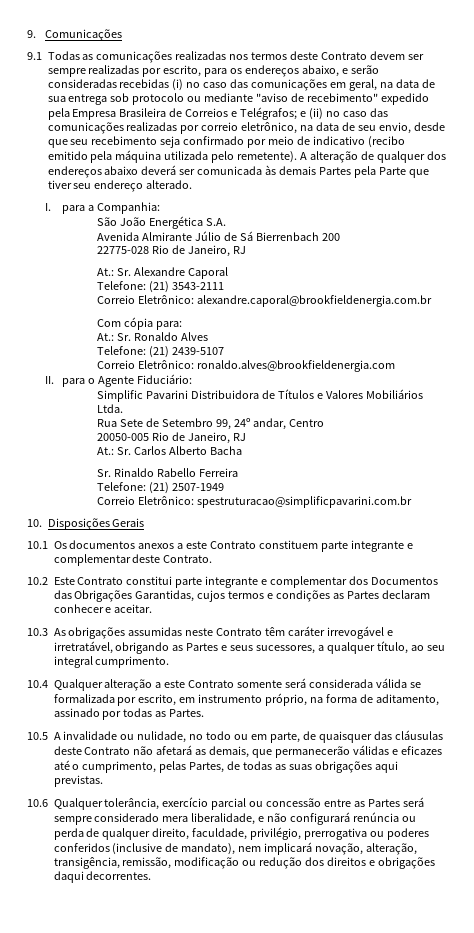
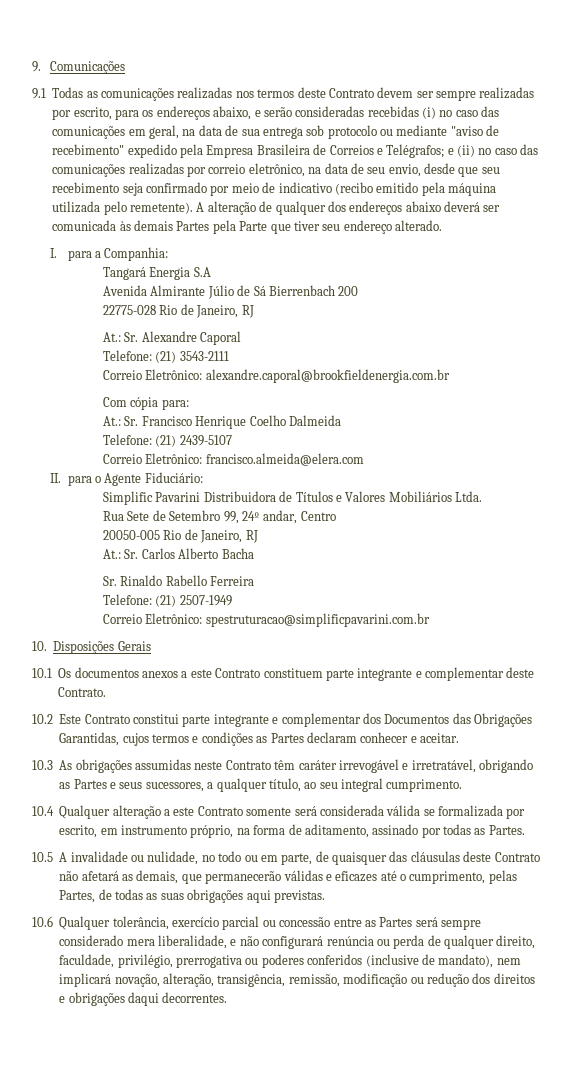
[97,216,226,229] São João Energética S.A. -> [103,267,211,280] Tangará Energia S.A
[133,332,208,341] Ronaldo Alves -> [141,415,341,429] Francisco Henrique Coelho Dalmeida
[196,360,395,372] ronaldo.alves@brookfieldenergia.com -> [205,453,364,466] francisco.almeida@elera.com

